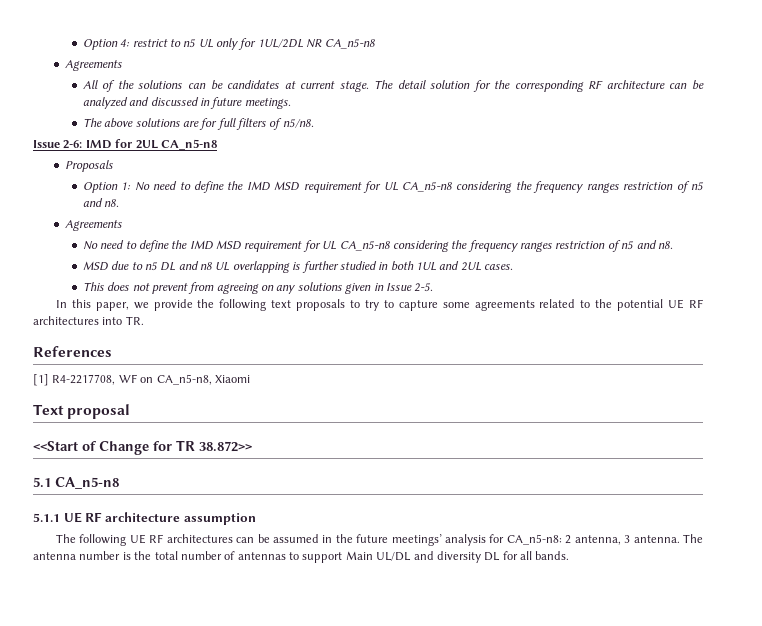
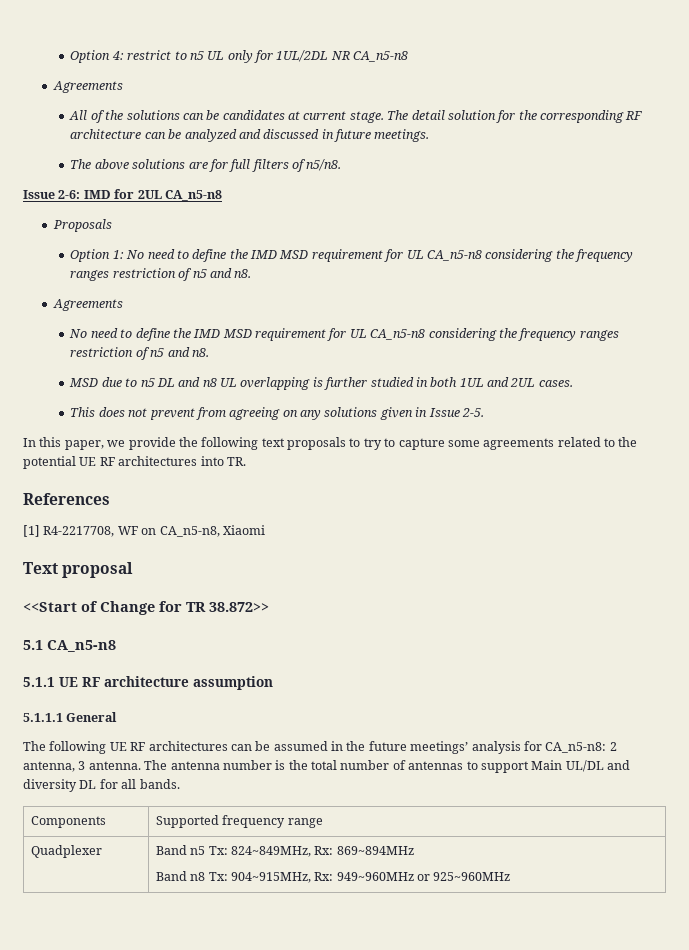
(256, 519) none -> [23,712,118,722] // 5.1.1.1 General
(570, 555) none -> [30,816,106,828] [155,815,323,828] [30,845,102,858] [155,845,414,857] [155,871,511,883] // Components | Supported frequency range // Quadplexer | Band n5 Tx: 824~849MHz, Rx: 869~894MHz // Band n8 Tx: 904~915MHz, Rx: 949~960MHz or 925~960MHz

